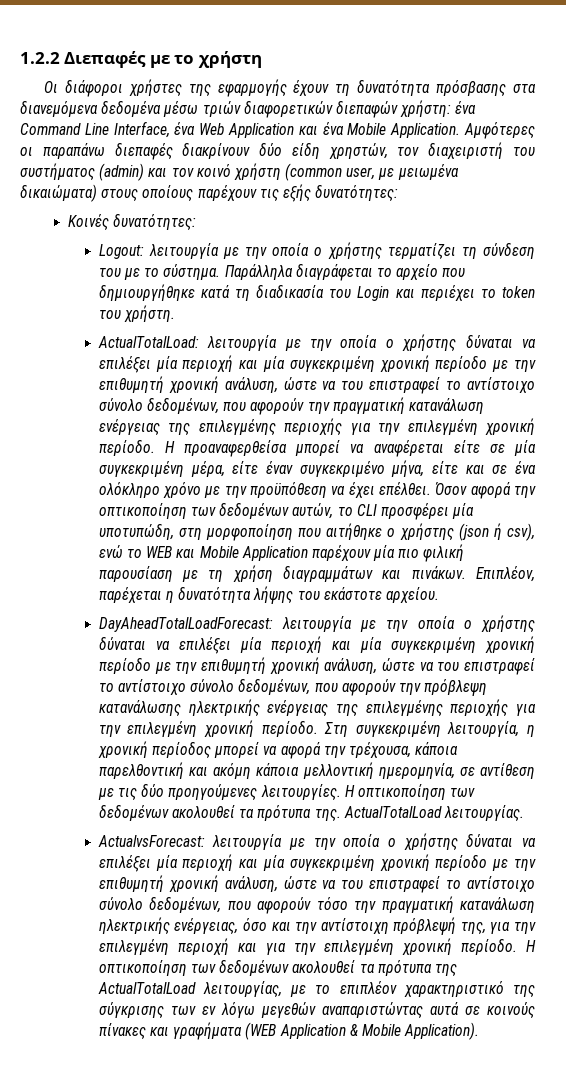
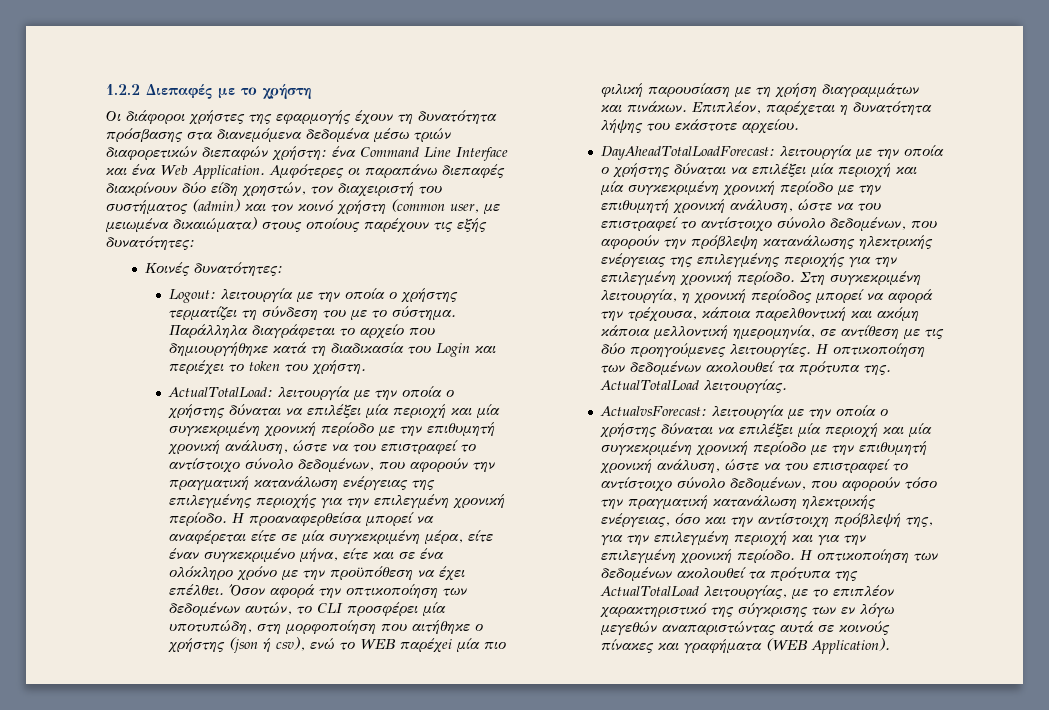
[113,121,387,138] Interface, ένα Web Application και ένα Mobile -> [456,147,508,161] [106,164,188,176] Interface και ένα Web
[176,545,371,561] και Mobile Application παρέχουν -> [399,638,452,653] παρέχei
[279,1024,401,1039] Application & Mobile -> (808, 644) none

